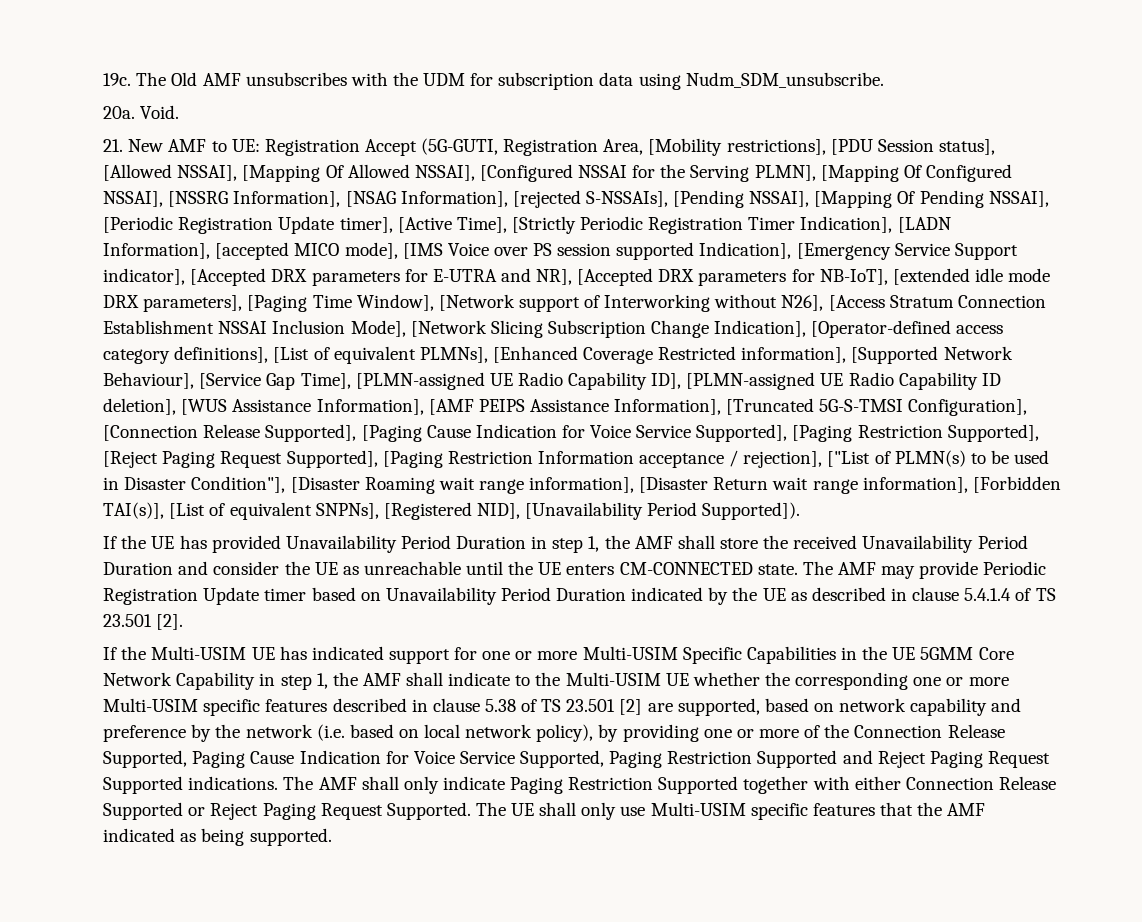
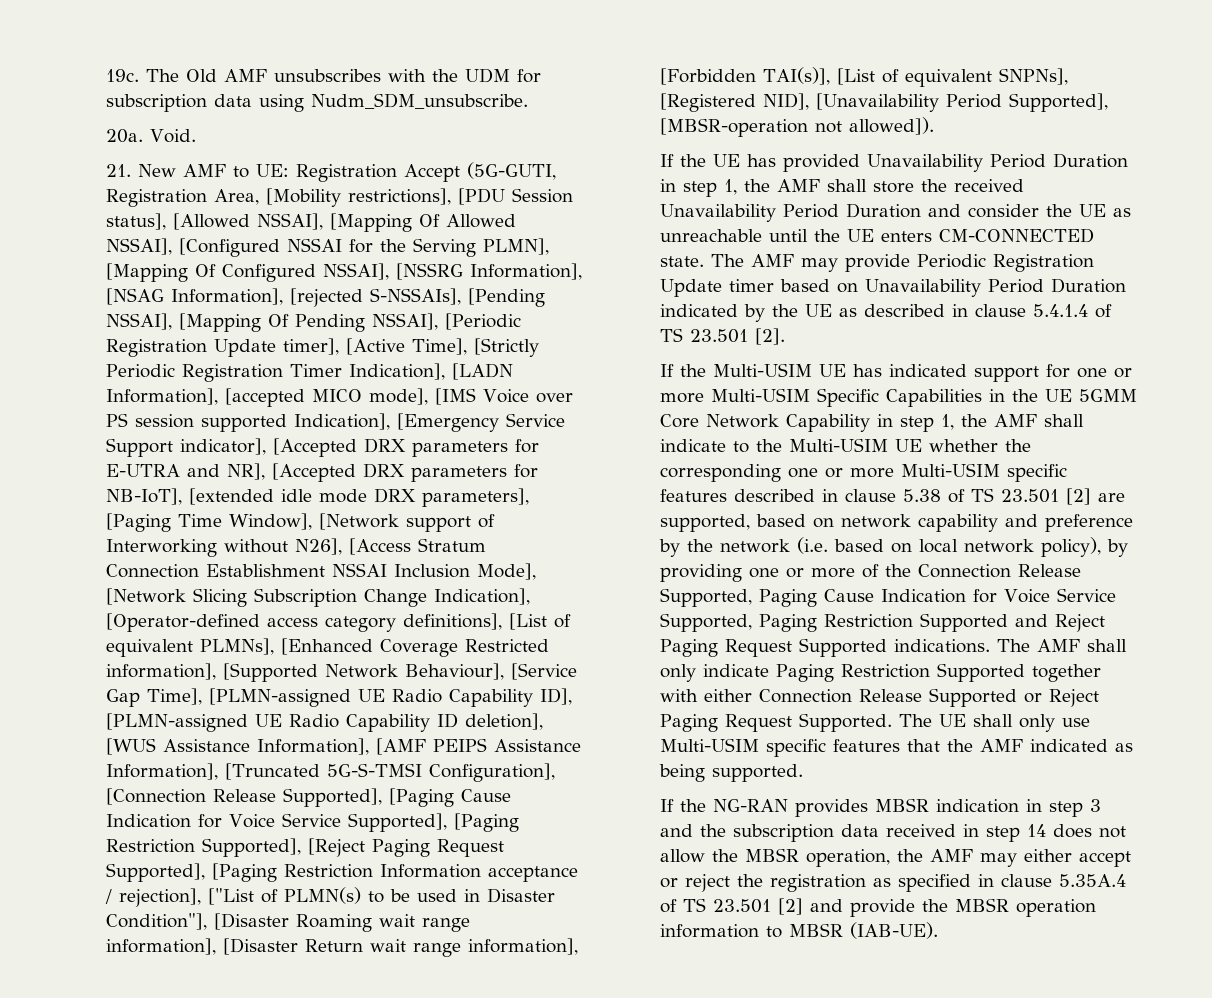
[702,502,801,520] Supported]). -> [1009,93,1109,112] [660,117,935,137] Supported], [MBSR-operation not allowed]).
(332, 837) none -> [660,798,1102,817] [660,824,1127,842] [660,848,1132,867] [660,874,1127,892] [660,898,1097,917] [660,922,939,939] // If the NG-RAN provides MBSR indication in step 3 and the subscription data received in step 14 does not allow the MBSR operation, the AMF may either accept or reject the registration as specified in clause 5.35A.4 of TS 23.501 [2] and provide the MBSR operation information to MBSR (IAB-UE).

